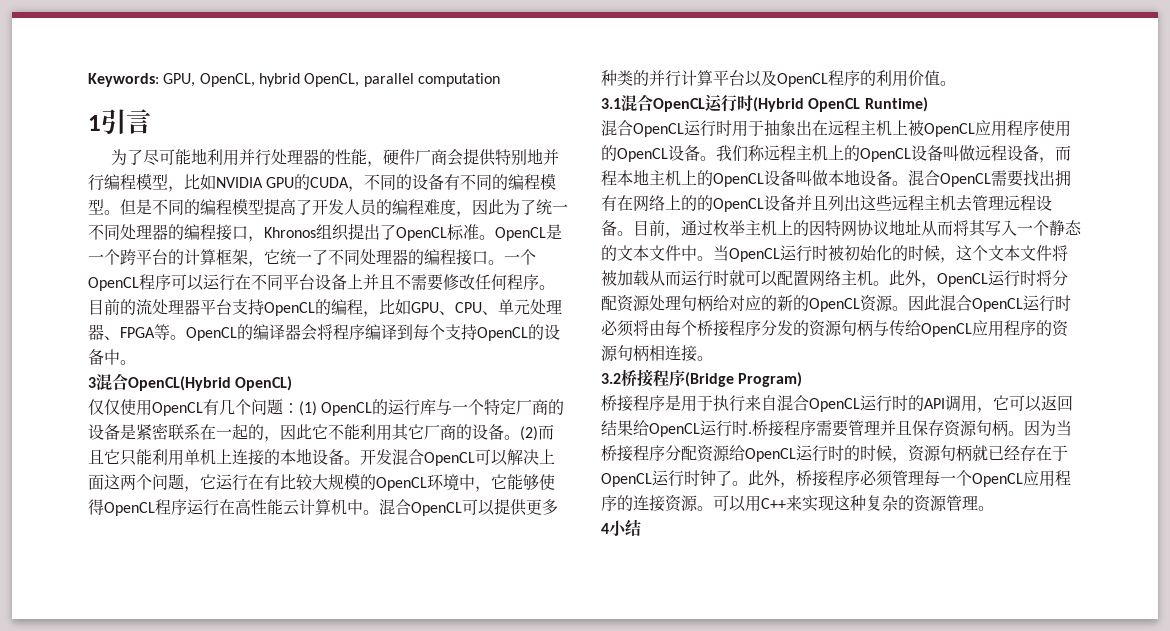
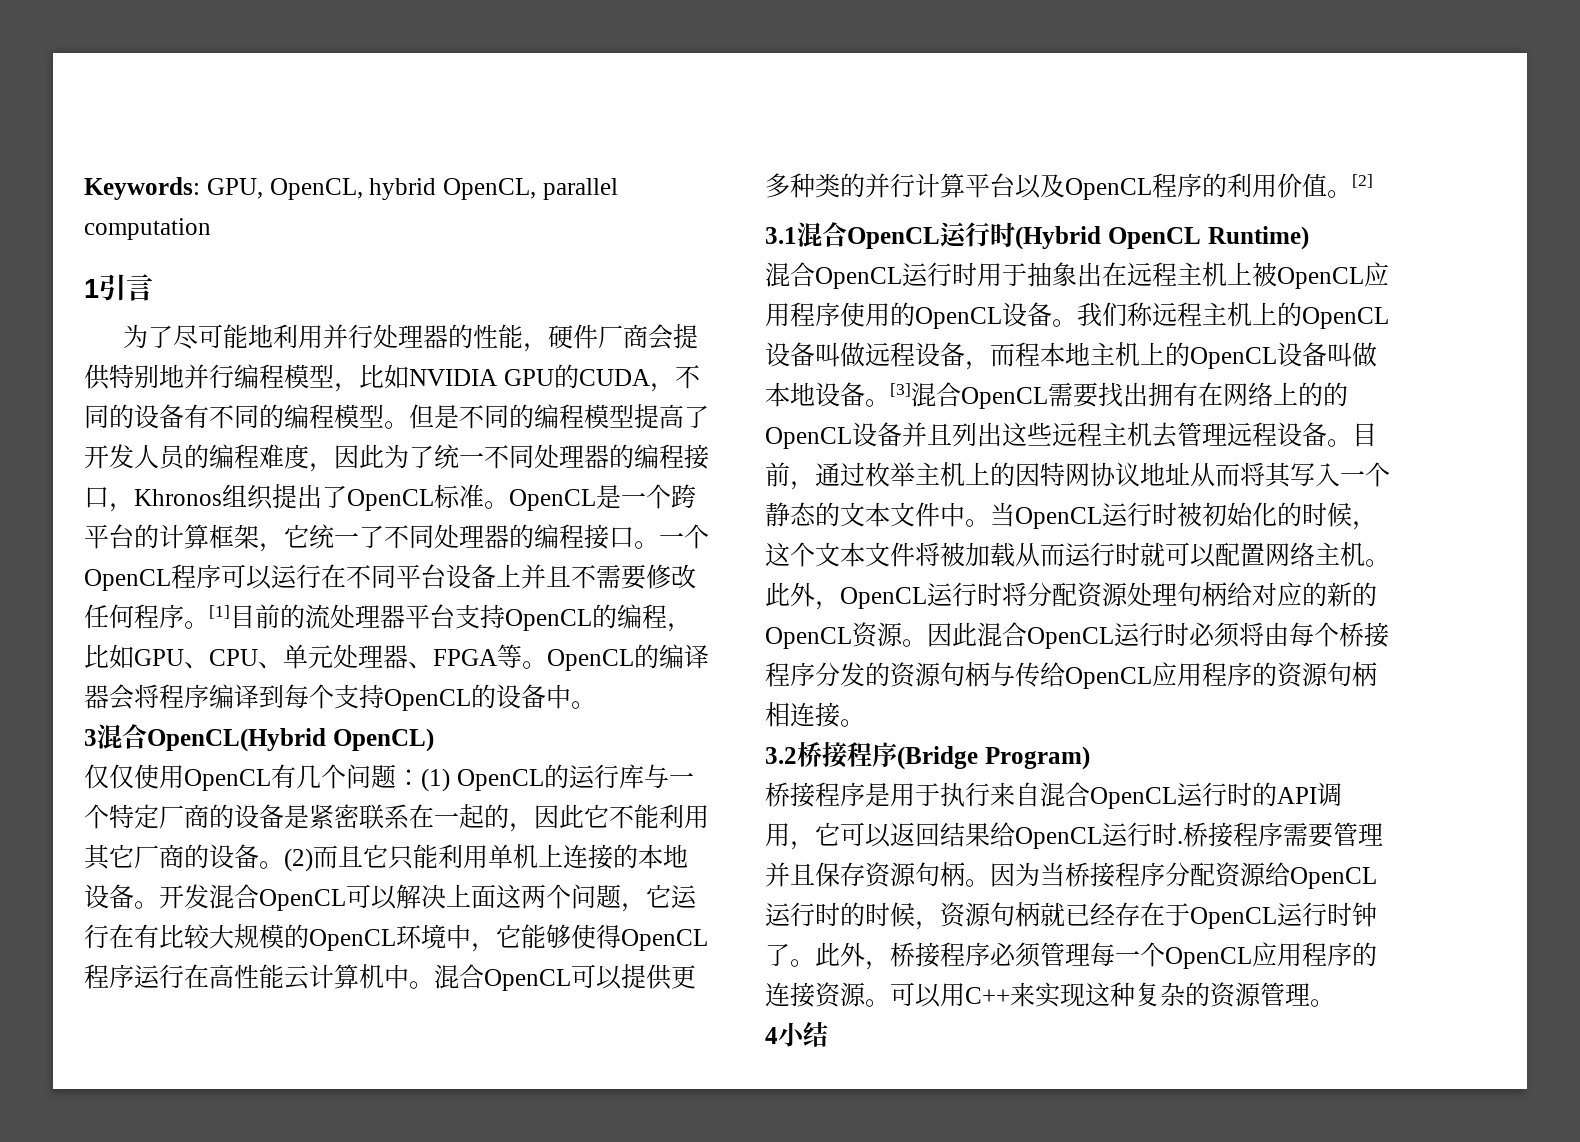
(555, 287) none -> [209,605,230,619] [1]
(956, 83) none -> [1352,174,1373,188] [2]
(908, 183) none -> [890,383,911,397] [3]

